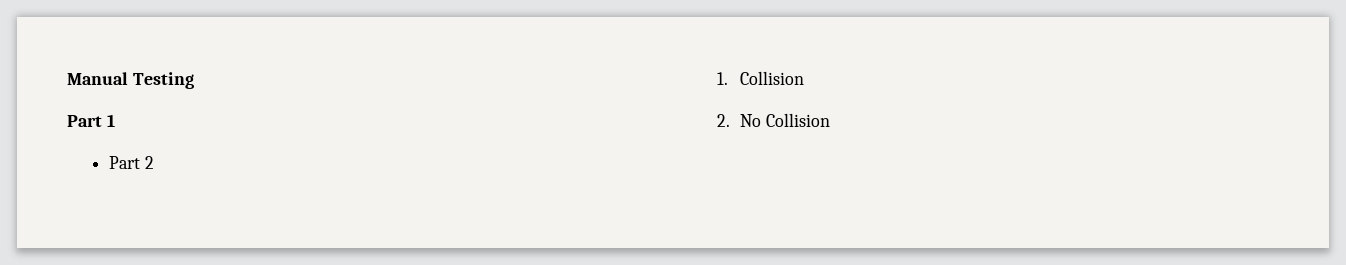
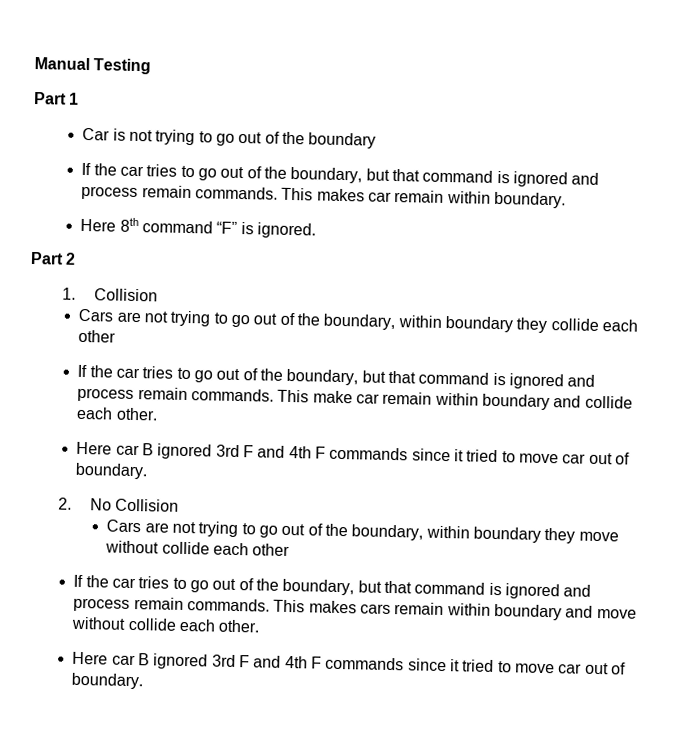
[109,156,154,169] [716,71,804,85] [716,113,830,127] Part 2 // 1. Collision // 2. No Collision -> [82,127,377,149] [81,162,600,188] [81,185,567,209] [80,217,317,239] [30,251,77,265] [61,287,158,302] [78,308,638,333] [78,329,117,343] [77,364,596,390] [77,387,633,411] [76,406,158,421] [76,441,630,465] [75,462,149,480] [57,497,180,512] [106,519,619,544] [105,540,291,557] [73,574,592,600] [73,597,637,621] [71,616,261,633] [72,651,626,675] [71,672,144,690] Car is not trying to go out of the boundary // If the car tries to go out of the boundary, but that command is ignored and process remain commands. This makes car remain within boundary. // Here 8th command “F” is ignored. // Part 2 // 1. Collision // Cars are not trying to go out of the boundary, within boundary they collide each other // If the car tries to go out of the boundary, but that command is ignored and process remain commands. This make car remain within boundary and collide each other. // Here car B ignored 3rd F and 4th F commands since it tried to move car out of boundary. // 2. No Collision // Cars are not trying to go out of the boundary, within boundary they move without collide each other // If the car tries to go out of the boundary, but that command is ignored and process remain commands. This makes cars remain within boundary and move without collide each other. // Here car B ignored 3rd F and 4th F commands since it tried to move car out of boundary.

